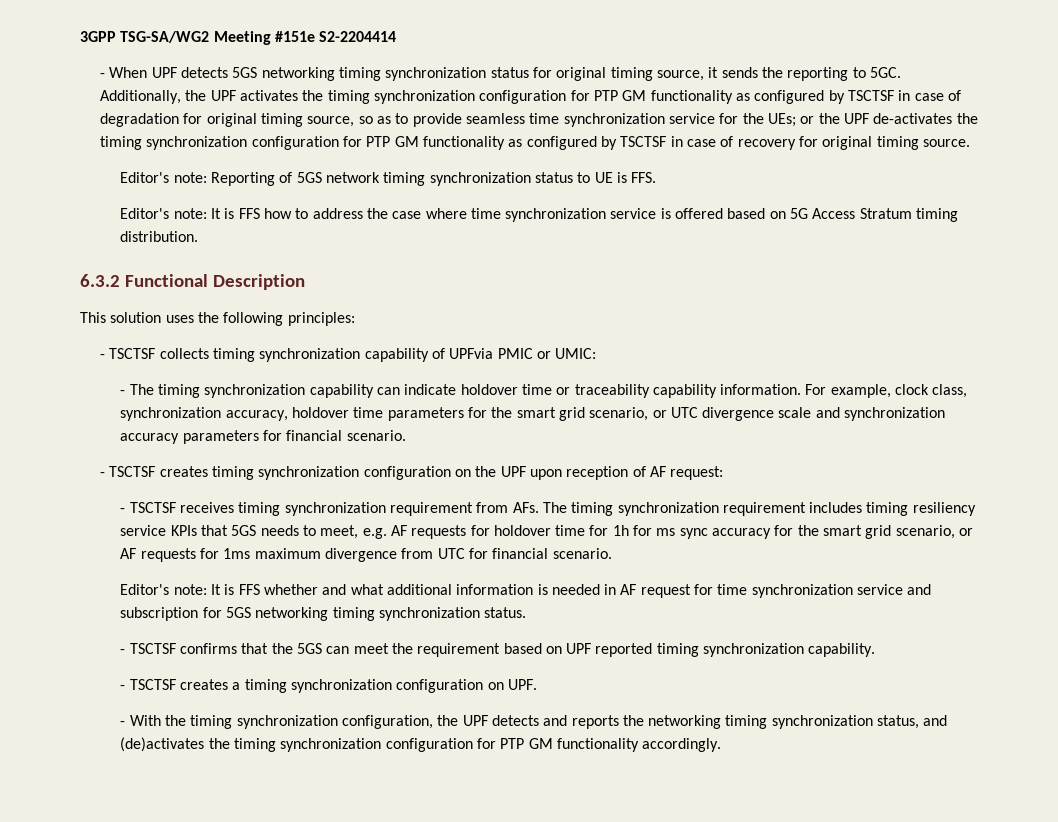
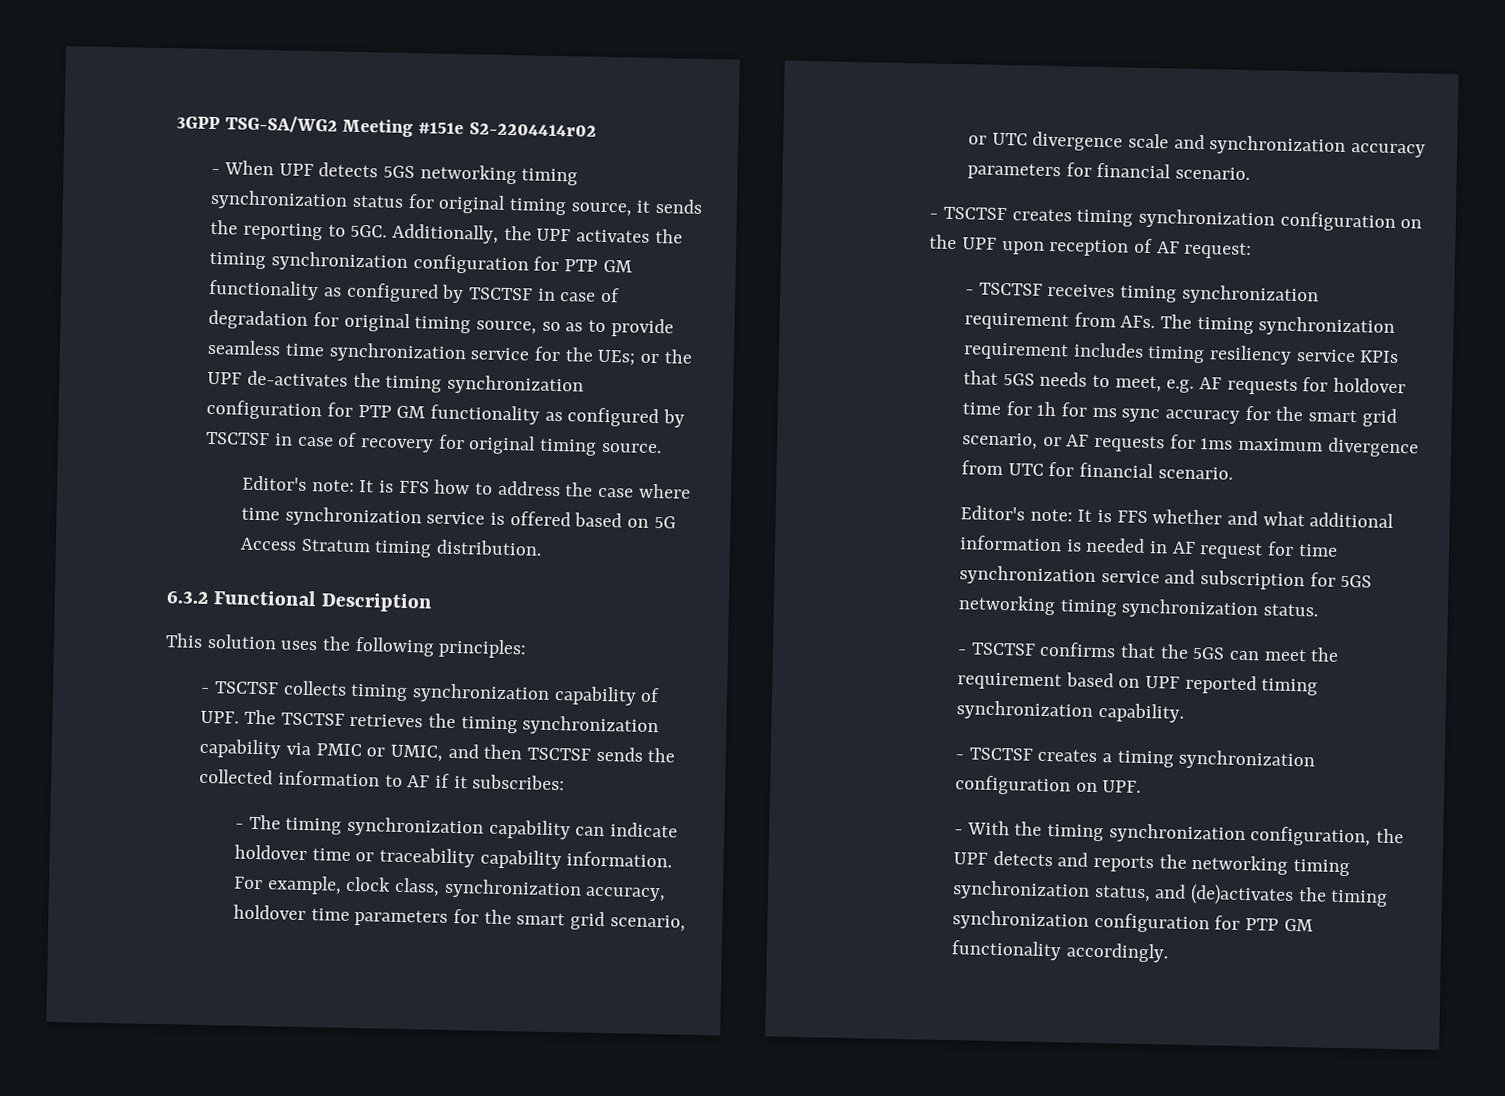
[319,31,397,42] S2-2204414 -> [468,122,597,137] S2-2204414r02
[120,172,657,186] // Editor's note: Reporting of 5GS network timing synchronization status to UE is FFS. -> (662, 448) none
[449,348,597,359] UPFvia PMIC or UMIC: -> [200,709,660,737] [199,738,676,763] [199,768,566,791] UPF. The TSCTSF retrieves the timing synchronization capability via PMIC or UMIC, and then TSCTSF sends the collected information to AF if it subscribes:

